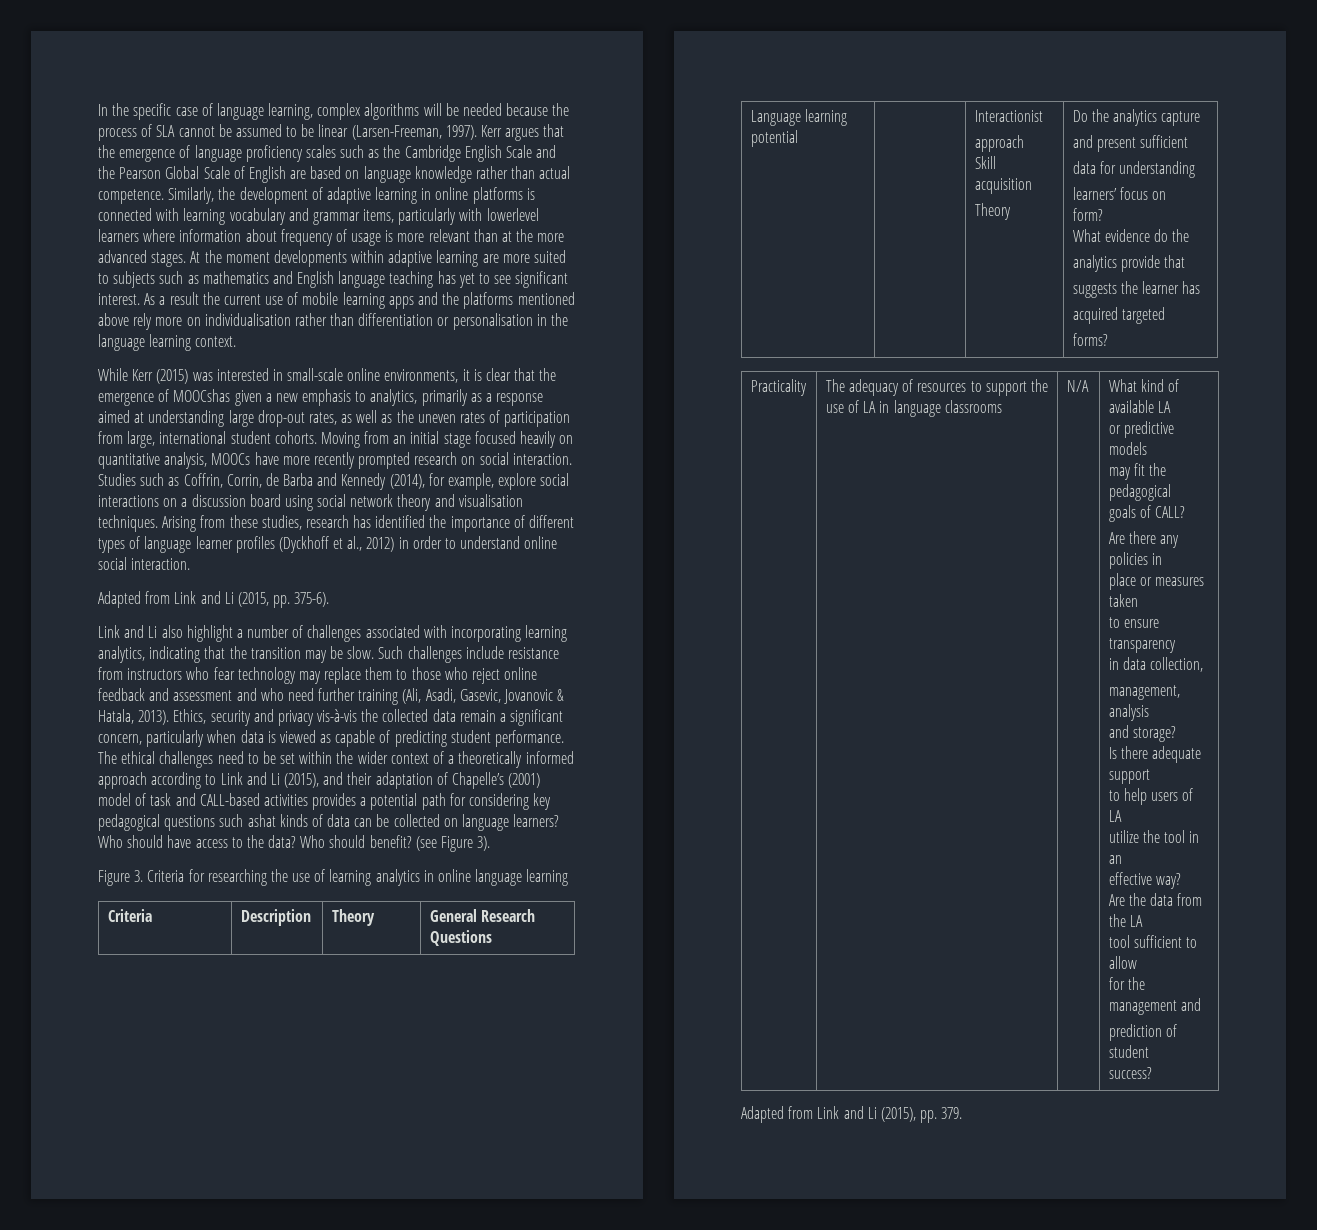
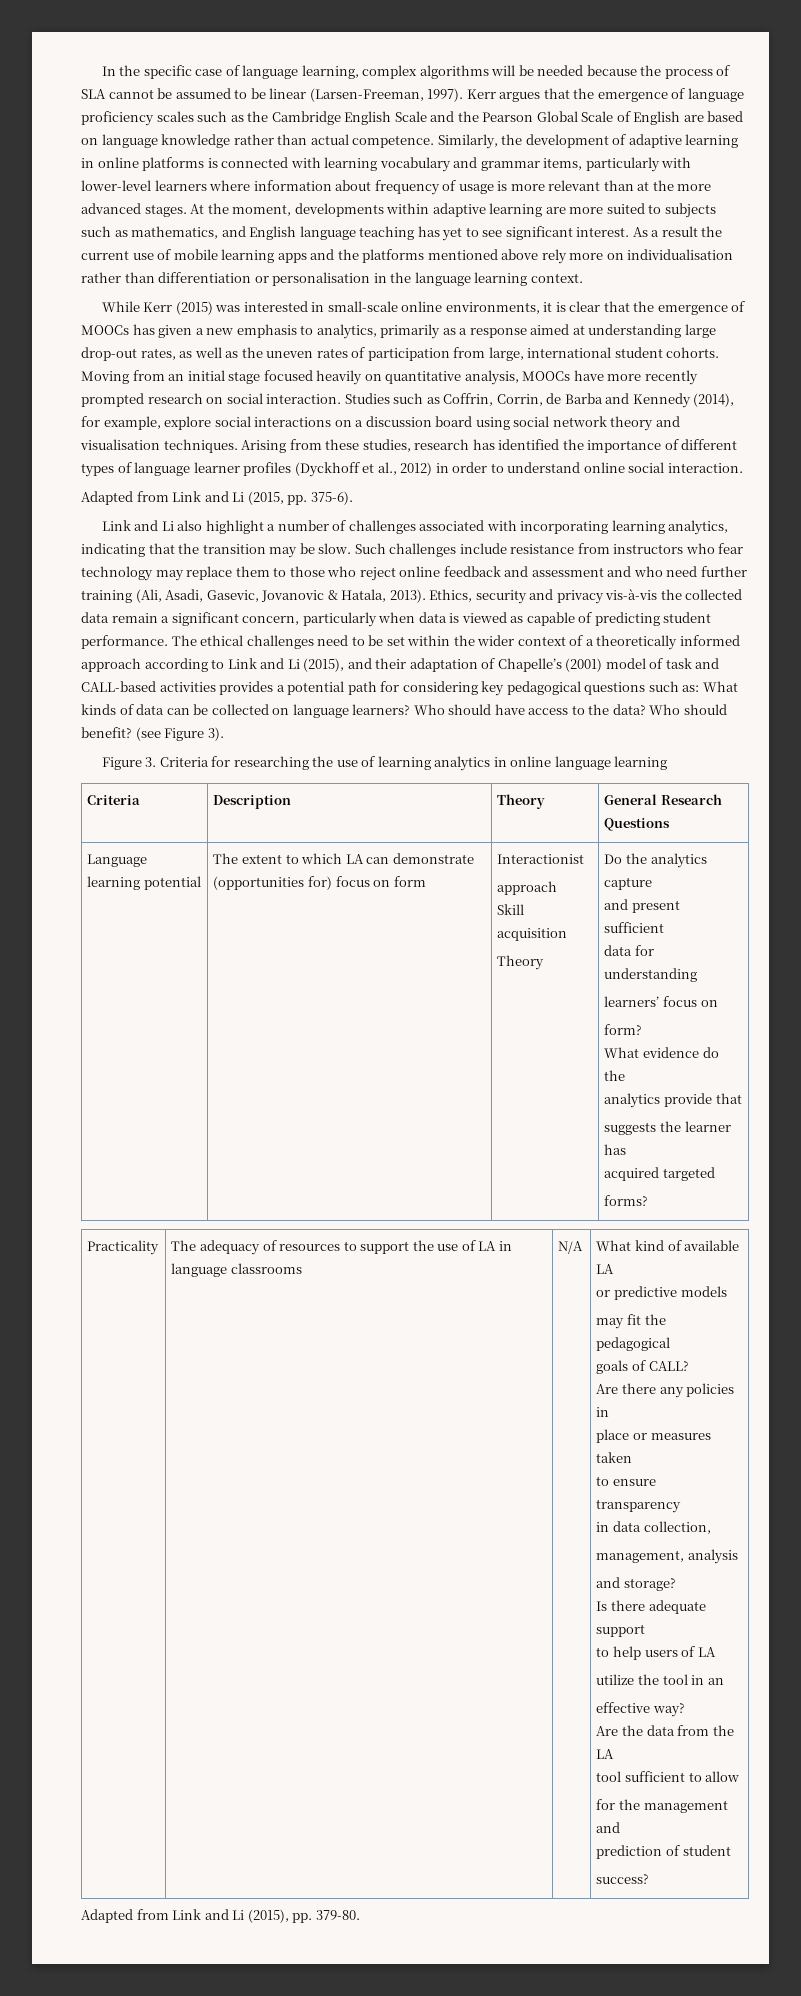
[486,208,539,221] lowerlevel -> [81,180,151,191] lower-level
[225,252,270,263] moment -> [232,204,292,216] moment,
[202,271,269,284] mathematics -> [131,226,219,239] mathematics,
[173,389,231,402] MOOCshas -> [81,324,155,335] MOOCs has
[247,814,276,827] ashat -> [682,681,738,692] as: What
(798, 138) none -> [213,853,474,864] [213,876,426,890] The extent to which LA can demonstrate (opportunities for) focus on form
[941,1107,963,1119] 379. -> [315,1910,360,1920] 379-80.

